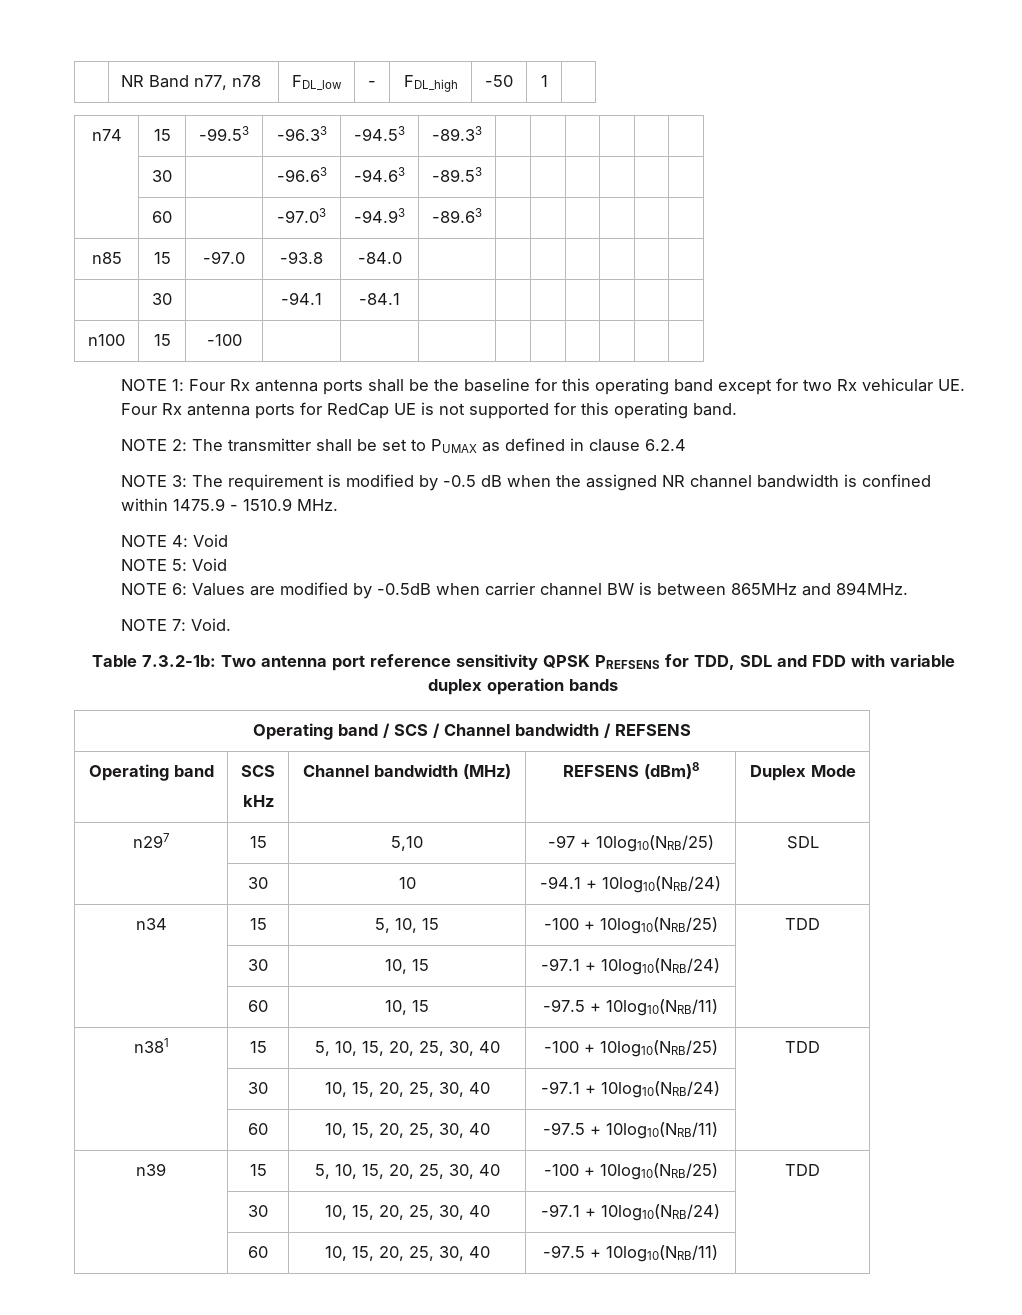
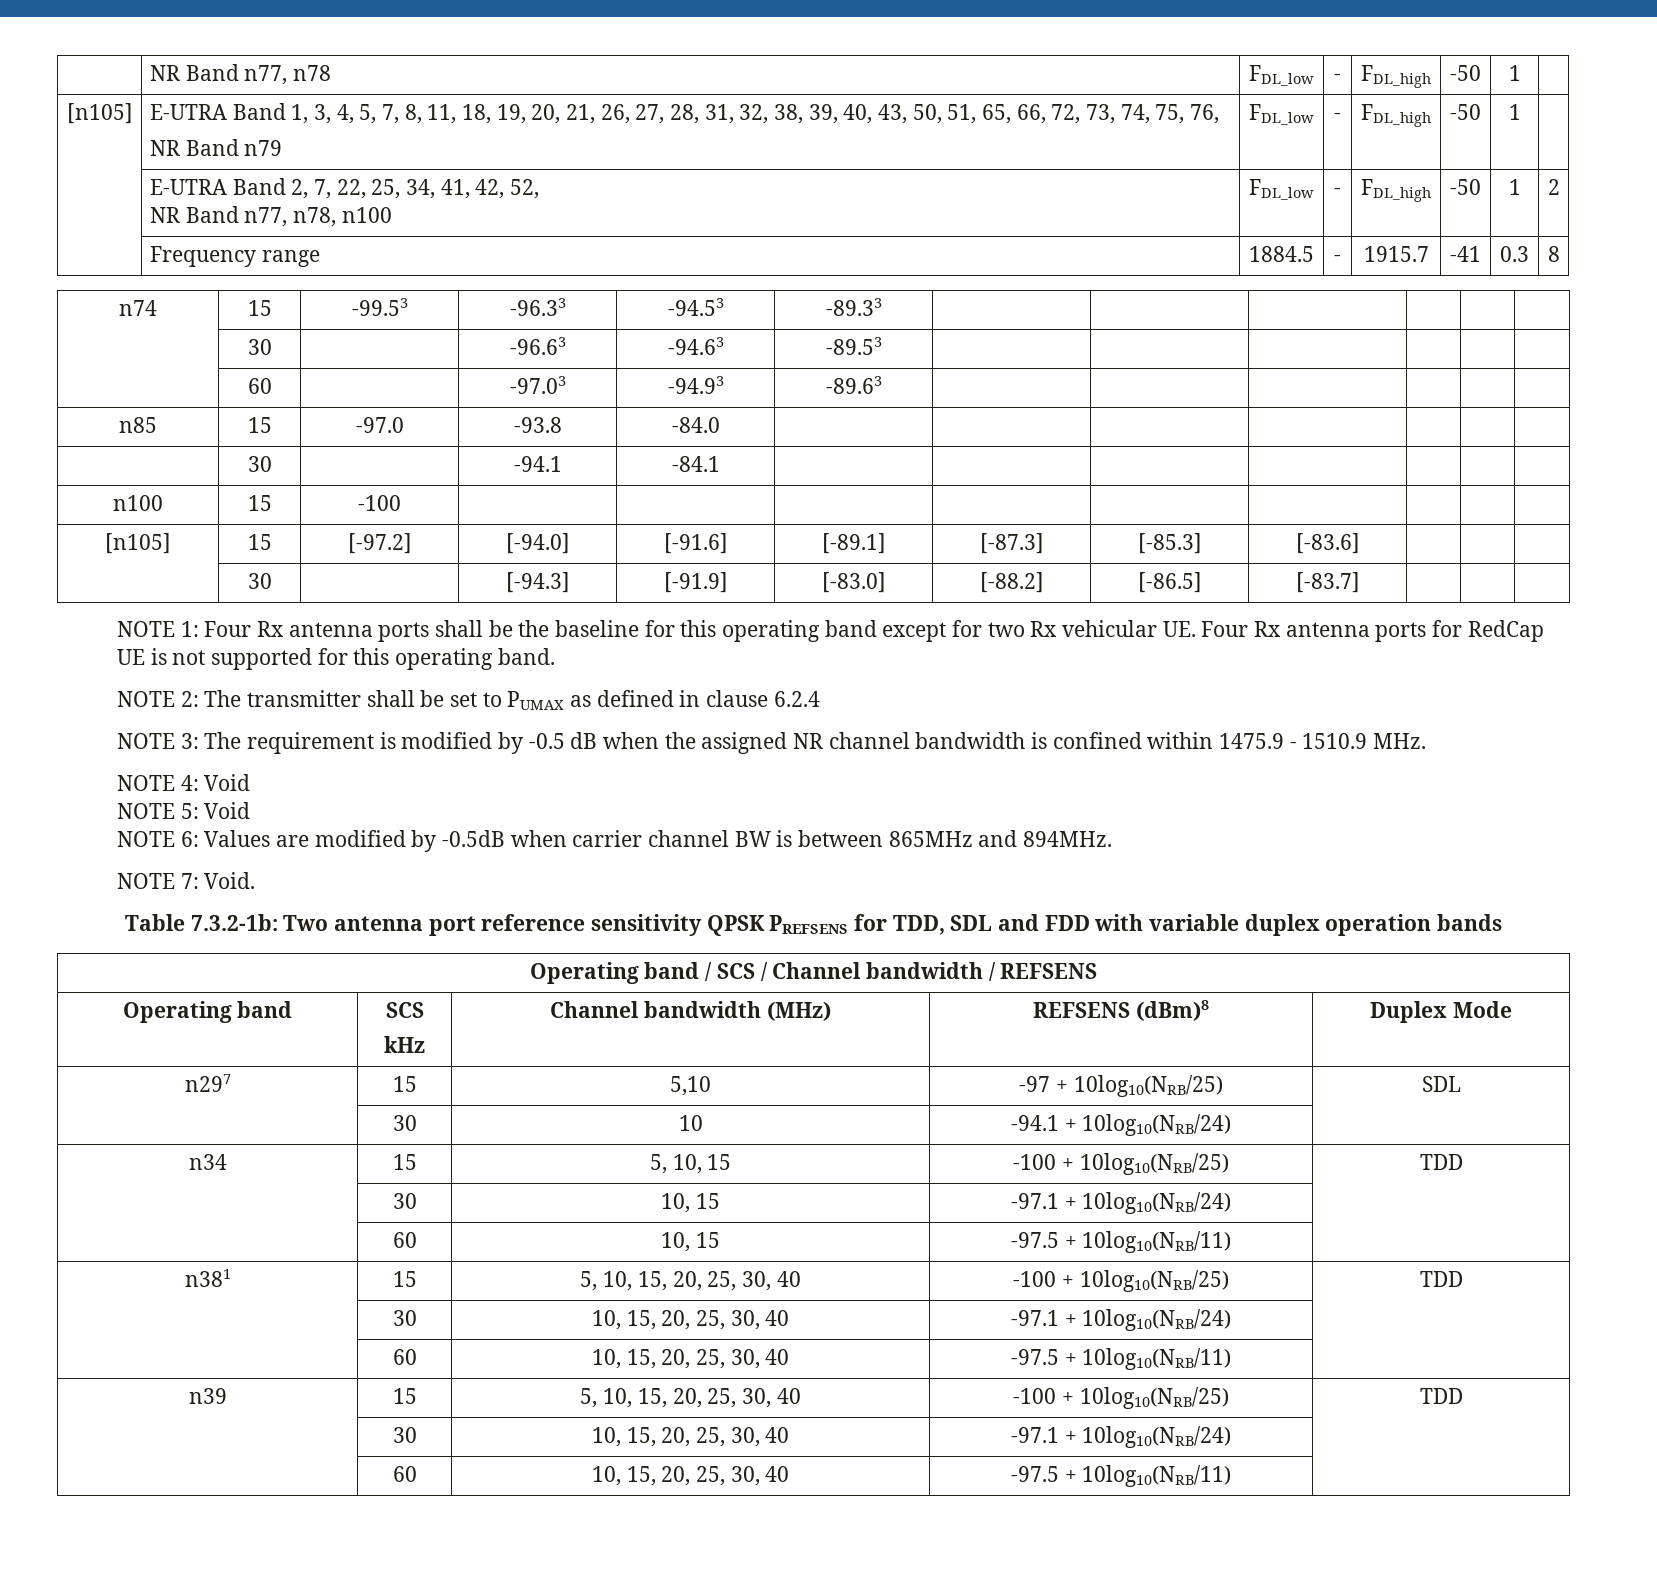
(548, 81) none -> [66,103,133,124] [149,103,1219,124] [149,139,283,156] [1249,104,1314,125] [1334,113,1341,120] [1361,104,1431,127] [1450,104,1481,120] [1508,104,1521,120] [149,178,539,199] [149,206,392,227] [1249,179,1314,200] [1334,188,1341,195] [1361,179,1431,202] [1450,179,1481,195] [1508,179,1521,195] [1547,179,1560,195] [149,246,320,267] [1249,246,1314,262] [1334,255,1341,262] [1363,246,1429,262] [1450,246,1481,262] [1500,246,1529,262] [1547,246,1560,262] // [n105] | E-UTRA Band 1, 3, 4, 5, 7, 8, 11, 18, 19, 20, 21, 26, 27, 28, 31, 32, 38, 39, 40, 43, 50, 51, 65, 66, 72, 73, 74, 75, 76, // NR Band n79 | FDL_low | - | FDL_high | -50 | 1 | // | E-UTRA Band 2, 7, 22, 25, 34, 41, 42, 52, // NR Band n77, n78, n100 | FDL_low | - | FDL_high | -50 | 1 | 2 // | Frequency range | 1884.5 | - | 1915.7 | -41 | 0.3 | 8
(242, 340) none -> [105,533,171,554] [247,534,272,550] [347,533,412,554] [505,533,570,554] [663,533,728,554] [821,533,886,554] [979,533,1044,554] [1137,533,1202,554] [1295,533,1360,554] [247,573,272,589] [505,572,570,593] [663,572,728,593] [821,572,886,593] [979,572,1044,593] [1137,572,1202,593] [1295,572,1360,593] // [n105] | 15 | [-97.2] | [-94.0] | [-91.6] | [-89.1] | [-87.3] | [-85.3] | [-83.6] | | | // | 30 | | [-94.3] | [-91.9] | [-83.0] | [-88.2] | [-86.5] | [-83.7] | | |

